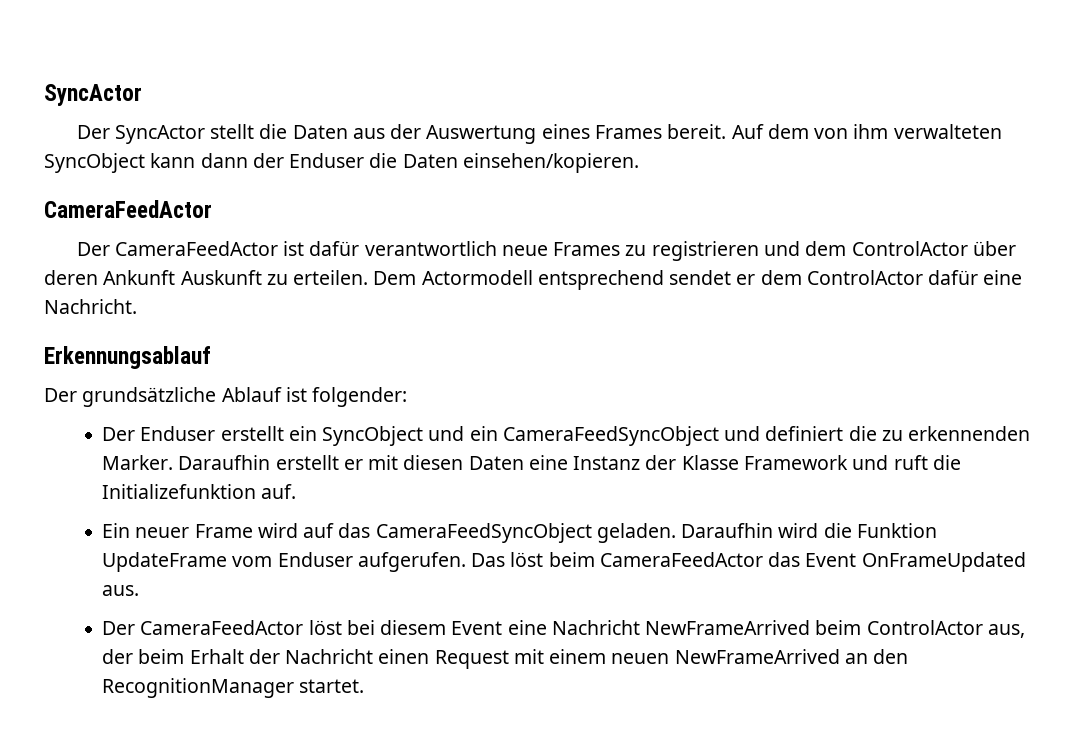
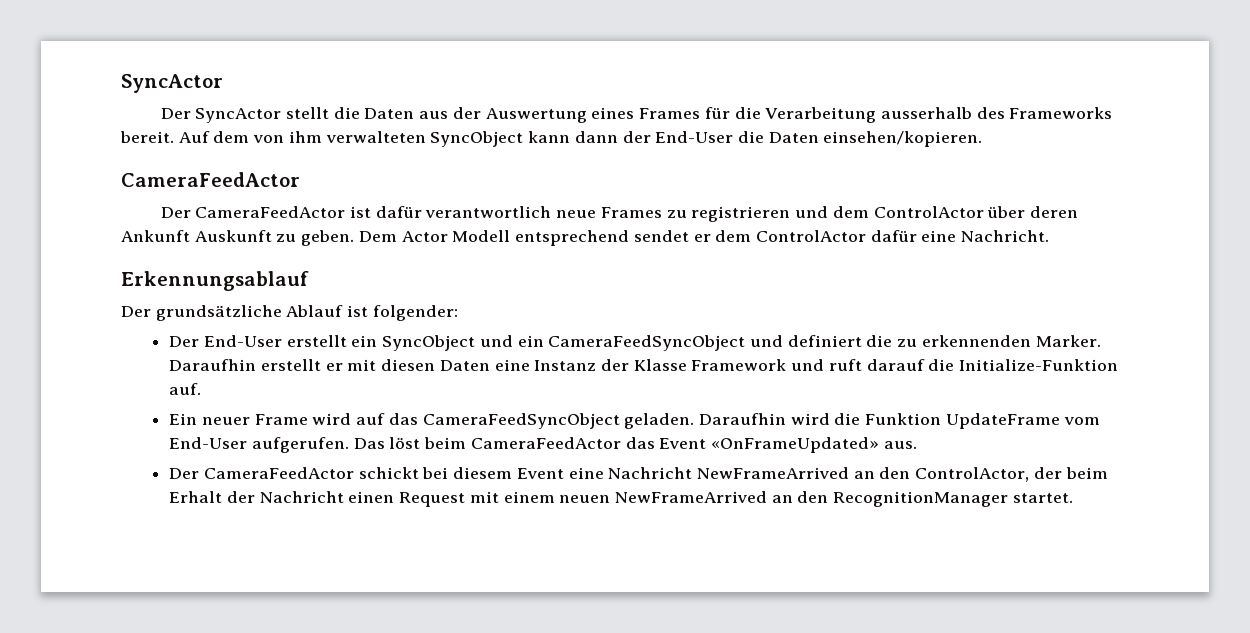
(662, 132) none -> [704,107,1113,123] für die Verarbeitung ausserhalb des Frameworks
[289,153,365,168] Enduser -> [655,131,734,143] End-User
[293,270,533,285] erteilen. Dem Actormodell -> [301,230,511,246] geben. Dem Actor Modell
[140,426,216,441] Enduser -> [203,335,282,347] End-User
[932,455,961,470] [102,484,257,499] die Initializefunktion -> [866,359,1119,371] darauf die Initialize-Funktion
[277,552,353,567] Enduser -> [169,437,248,449] End-User
[861,552,1026,572] OnFrameUpdated -> [710,437,879,453] «OnFrameUpdated»
[308,620,342,635] löst -> [358,467,419,479] schickt
[815,620,1026,638] beim ControlActor aus, -> [853,467,1030,482] an den ControlActor,

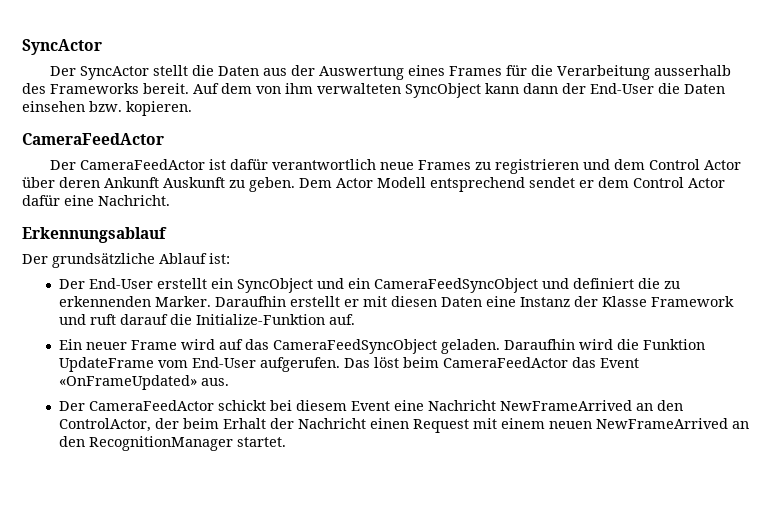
[823,131,983,147] einsehen/kopieren. -> [22,101,192,116] einsehen bzw. kopieren.
[873,206,984,218] ControlActor -> [648,159,741,170] Control Actor
[755,230,866,242] ControlActor -> [633,177,725,188] Control Actor
[347,305,458,321] ist folgender: -> [209,253,230,264] ist:

